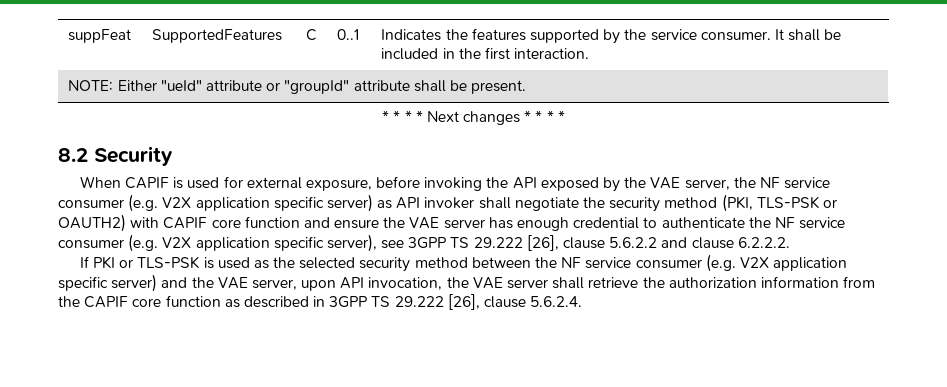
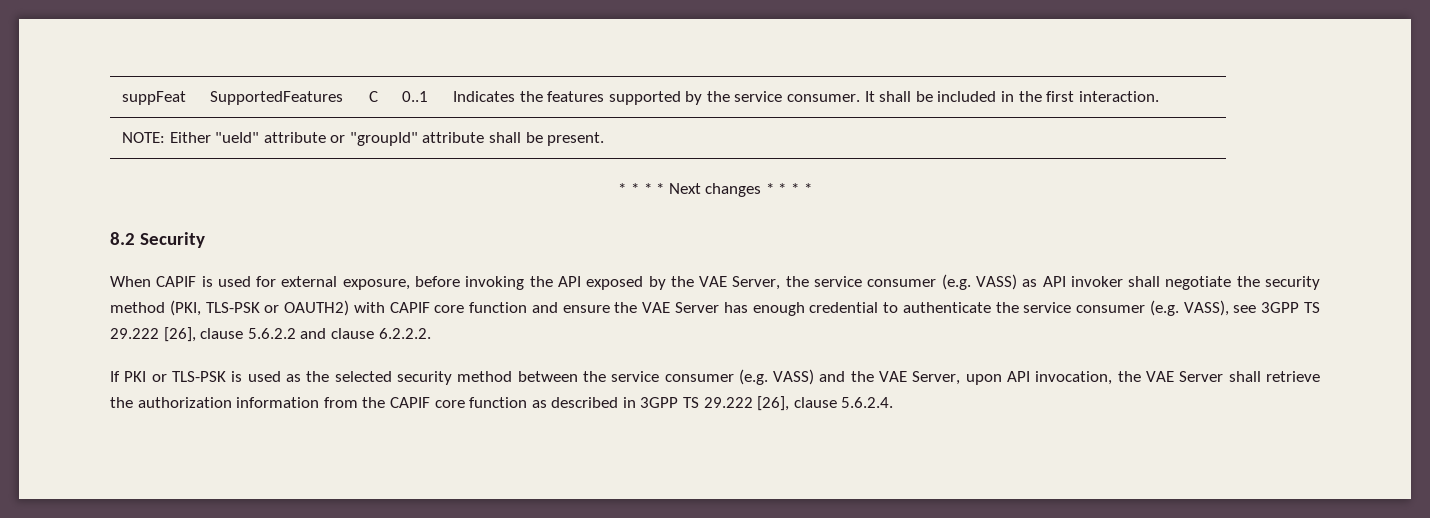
[684,177,831,190] [58,194,373,212] server, the NF service consumer (e.g. V2X application specific server) -> [732,274,1017,290] Server, the service consumer (e.g. VASS)
[443,219,485,229] server -> [675,302,719,313] Server
[774,217,846,229] [58,234,377,252] NF service consumer (e.g. V2X application specific server), -> [1023,300,1229,316] service consumer (e.g. VASS),
[561,254,848,272] [58,274,158,292] NF service consumer (e.g. V2X application specific server) -> [611,369,815,385] service consumer (e.g. VASS)
[251,279,297,290] server, -> [912,371,961,385] Server,
[507,279,549,289] server -> [1179,371,1224,382] Server

